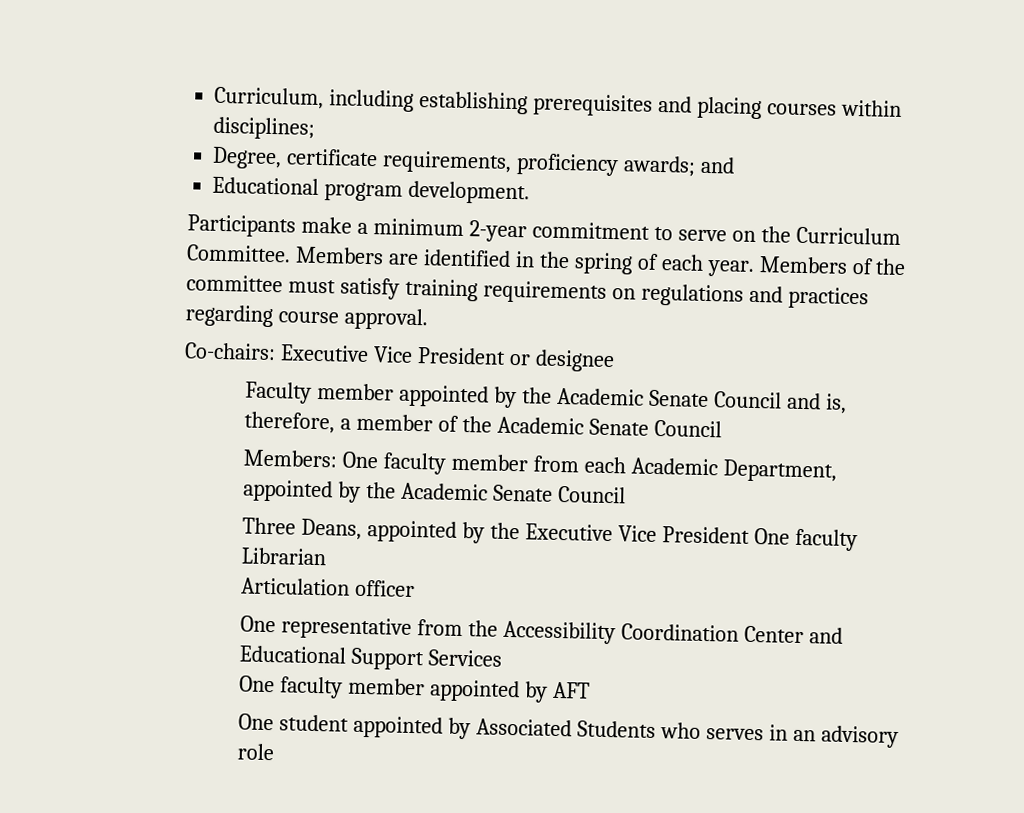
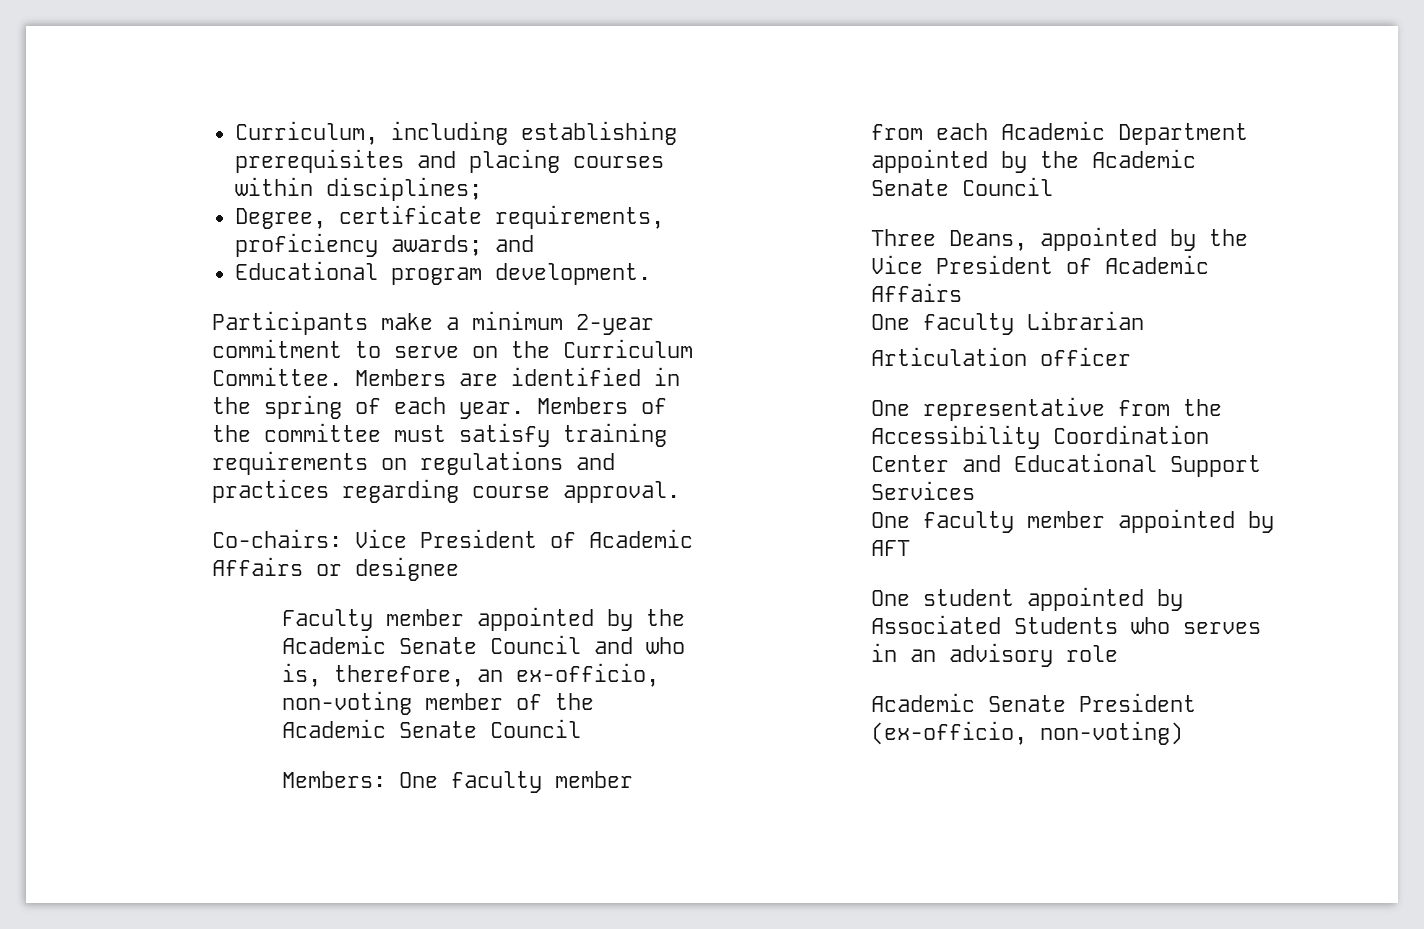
[280,344,507,365] Executive Vice President -> [354,529,693,548] [211,557,303,576] Vice President of Academic Affairs
(821, 401) none -> [646,637,686,654] who
[340,418,352,430] a -> [477,663,660,687] [282,691,413,715] an ex-officio, non-voting
[722,459,837,483] Department, -> [1118,123,1249,145] Department
[525,523,750,544] Executive Vice President -> [871,255,1210,274] [871,283,963,302] Vice President of Academic Affairs //
(275, 752) none -> [871,693,1197,712] [871,721,1184,745] // Academic Senate President (ex-officio, non-voting)

